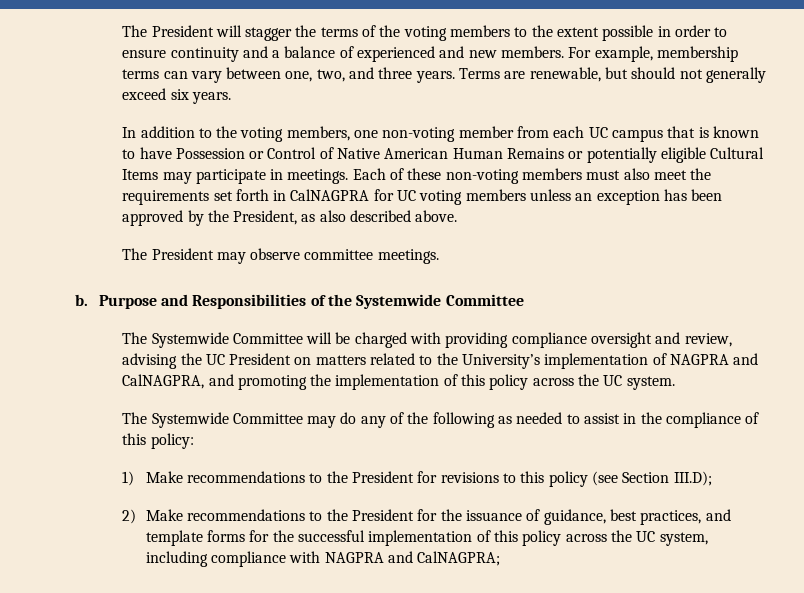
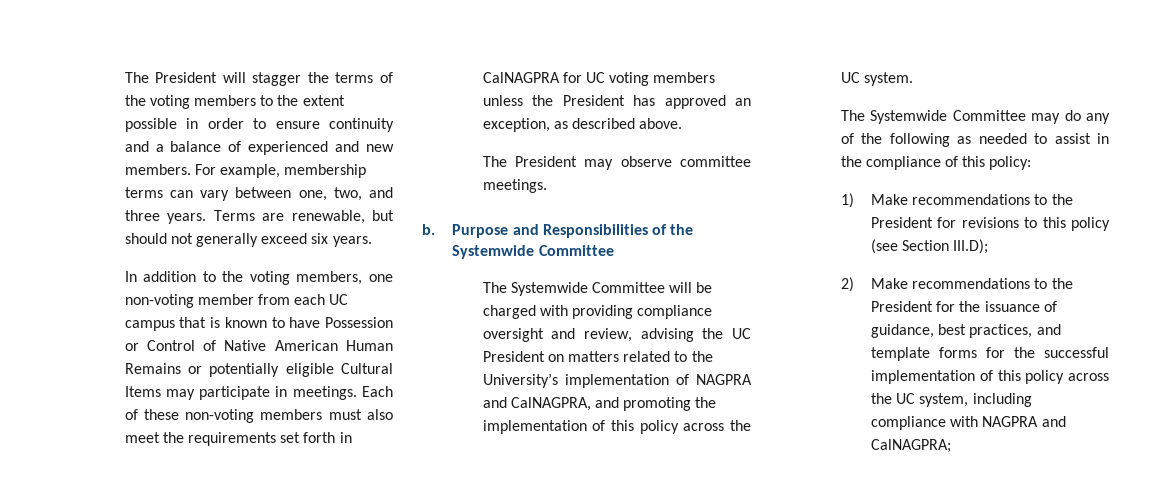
[575,189,723,205] [122,210,346,226] an exception has been approved by the President, as also -> [532,95,751,109] [482,118,568,132] the President has approved an exception, as

